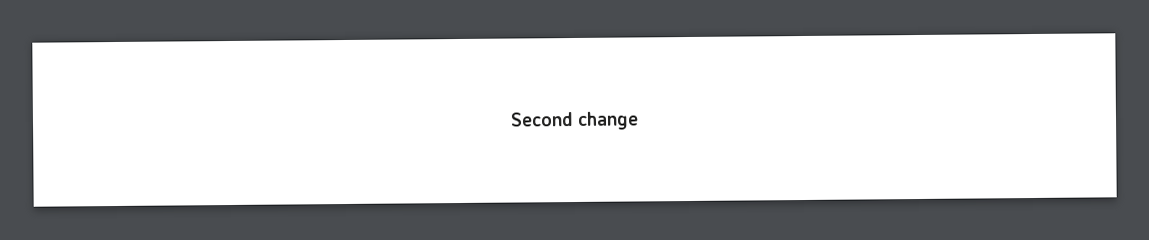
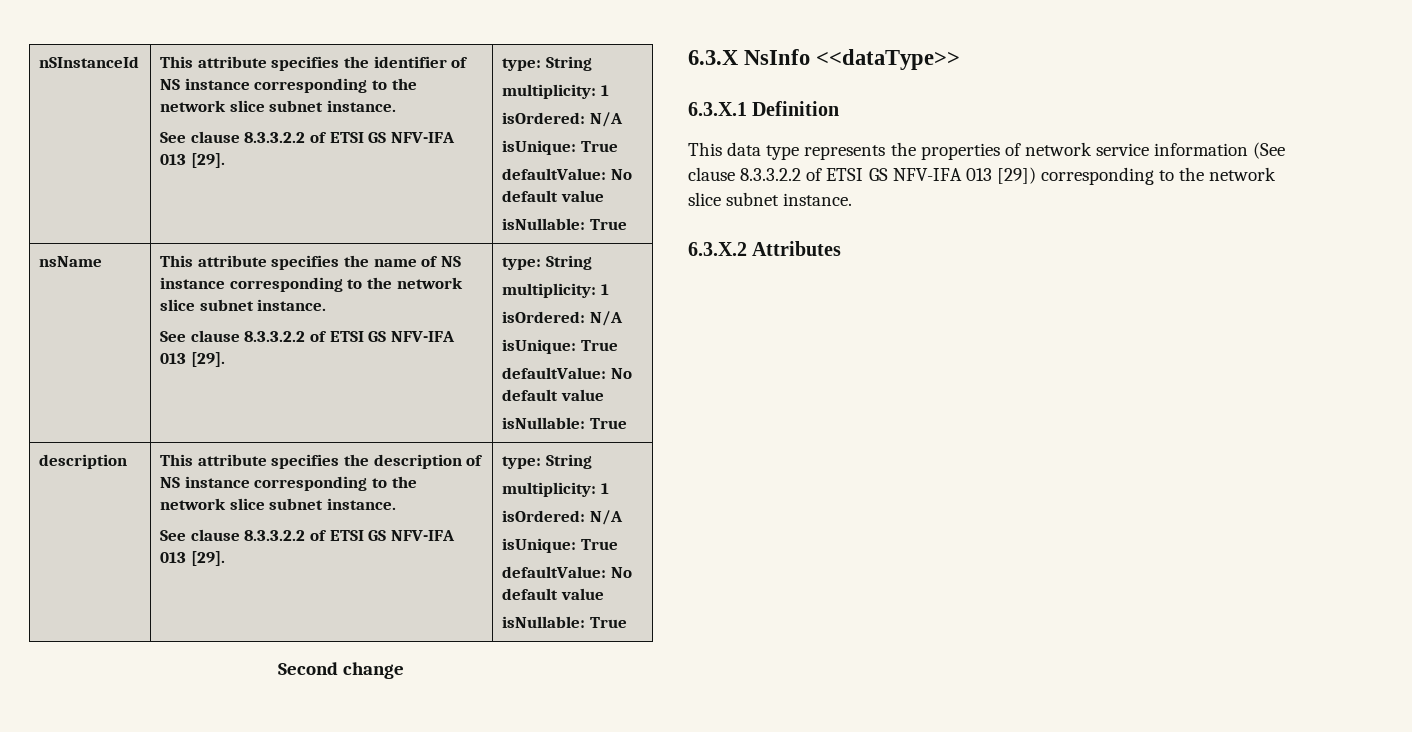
[509,111,640,130] Second change -> [39,56,140,68] [160,56,469,71] [160,78,417,93] [160,100,397,112] [160,131,455,143] [160,153,225,168] [502,56,592,71] [502,84,609,99] [502,112,623,127] [502,140,618,155] [502,168,632,180] [502,190,604,202] [502,218,627,230] [39,256,103,267] [160,255,461,270] [160,277,463,292] [160,299,327,311] [160,330,455,342] [160,352,225,367] [502,255,592,270] [502,283,609,298] [502,311,623,326] [502,339,618,354] [502,367,632,379] [502,389,604,401] [502,417,627,429] [39,454,128,469] [160,454,484,469] [160,476,417,491] [160,498,397,510] [160,529,455,541] [160,551,225,566] [502,454,592,469] [502,482,609,497] [502,510,623,525] [502,538,618,553] [502,566,632,578] [502,588,604,600] [502,616,627,628] [277,662,405,679] [688,49,961,70] [688,101,840,116] [688,142,1286,160] [688,167,1277,185] [688,192,853,206] [688,241,842,256] nSInstanceId | This attribute specifies the identifier of NS instance corresponding to the network slice subnet instance. // See clause 8.3.3.2.2 of ETSI GS NFV-IFA 013 [29]. | type: String // multiplicity: 1 // isOrdered: N/A // isUnique: True // defaultValue: No default value // isNullable: True // nsName | This attribute specifies the name of NS instance corresponding to the network slice subnet instance. // See clause 8.3.3.2.2 of ETSI GS NFV-IFA 013 [29]. | type: String // multiplicity: 1 // isOrdered: N/A // isUnique: True // defaultValue: No default value // isNullable: True // description | This attribute specifies the description of NS instance corresponding to the network slice subnet instance. // See clause 8.3.3.2.2 of ETSI GS NFV-IFA 013 [29]. | type: String // multiplicity: 1 // isOrdered: N/A // isUnique: True // defaultValue: No default value // isNullable: True // Second change // 6.3.X NsInfo <<dataType>> // 6.3.X.1 Definition // This data type represents the properties of network service information (See clause 8.3.3.2.2 of ETSI GS NFV-IFA 013 [29]) corresponding to the network slice subnet instance. // 6.3.X.2 Attributes

